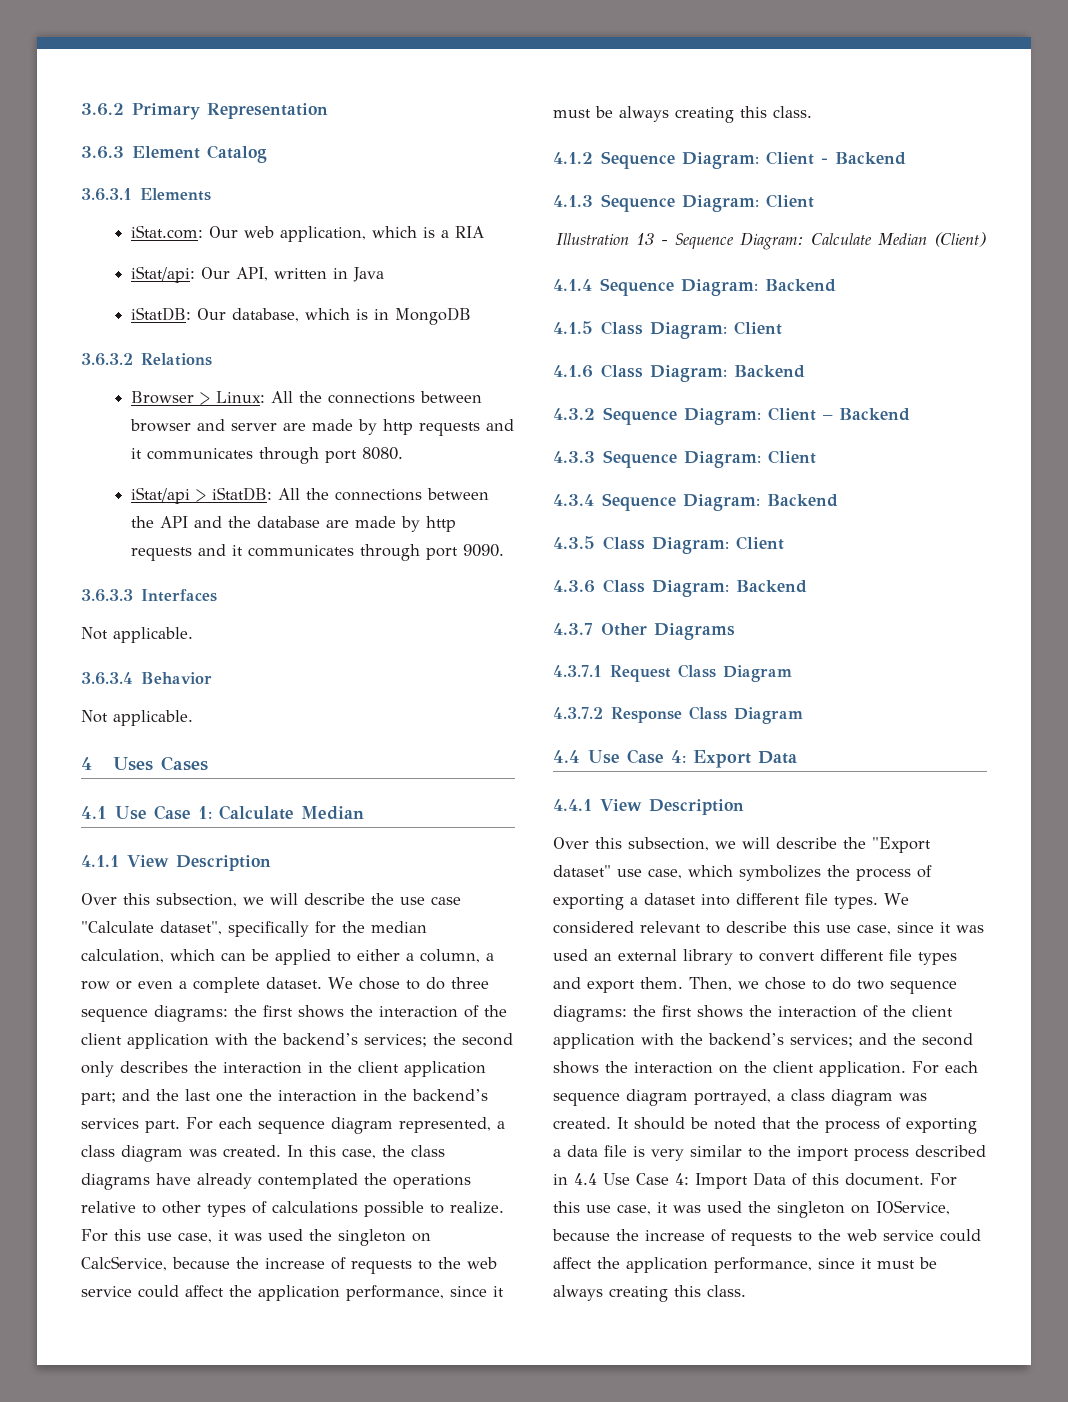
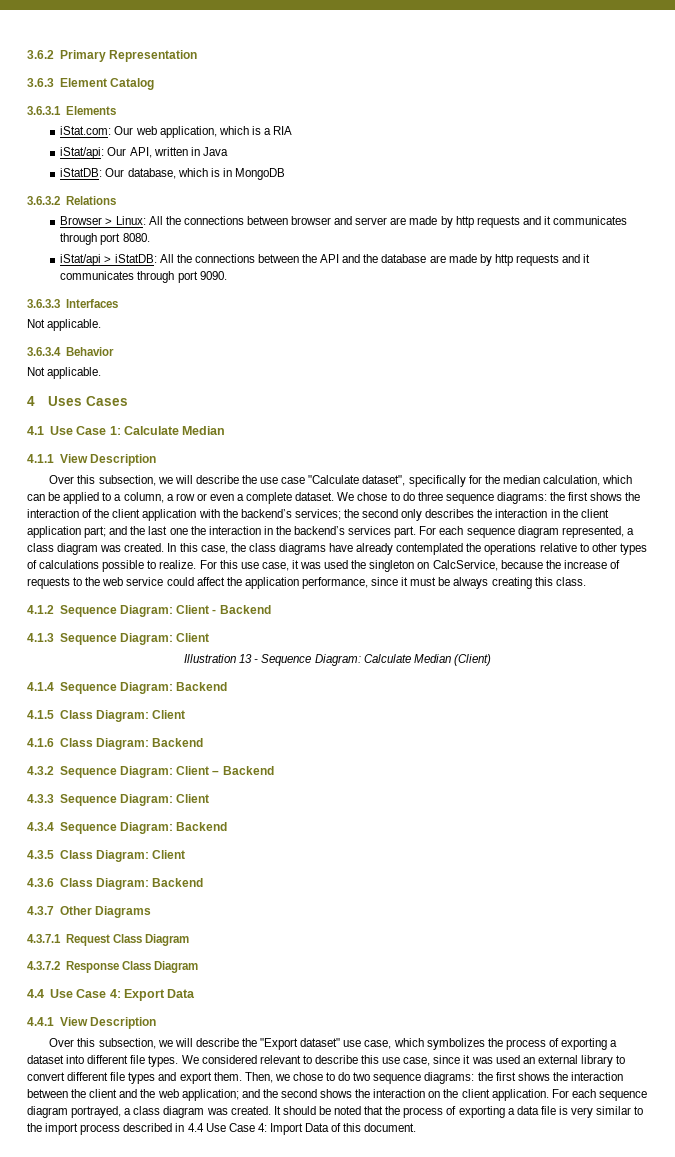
[357,949,400,961] either -> (112, 496) none
[863,1005,953,1018] [553,1033,853,1049] of the client application with the backend’s services; -> [27,1089,239,1101] between the client and the web application;
[930,1173,957,1186] [553,1200,950,1218] [552,1229,981,1246] [553,1257,937,1273] [553,1285,746,1302] For this use case, it was used the singleton on IOService, because the increase of requests to the web service could affect the application performance, since it must be always creating this class. -> (417, 1127) none

